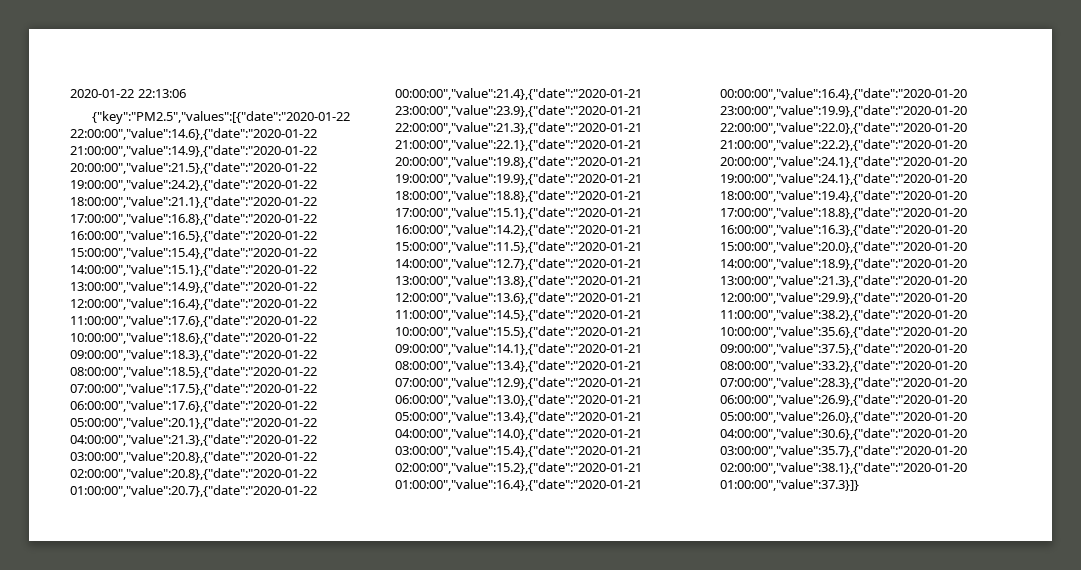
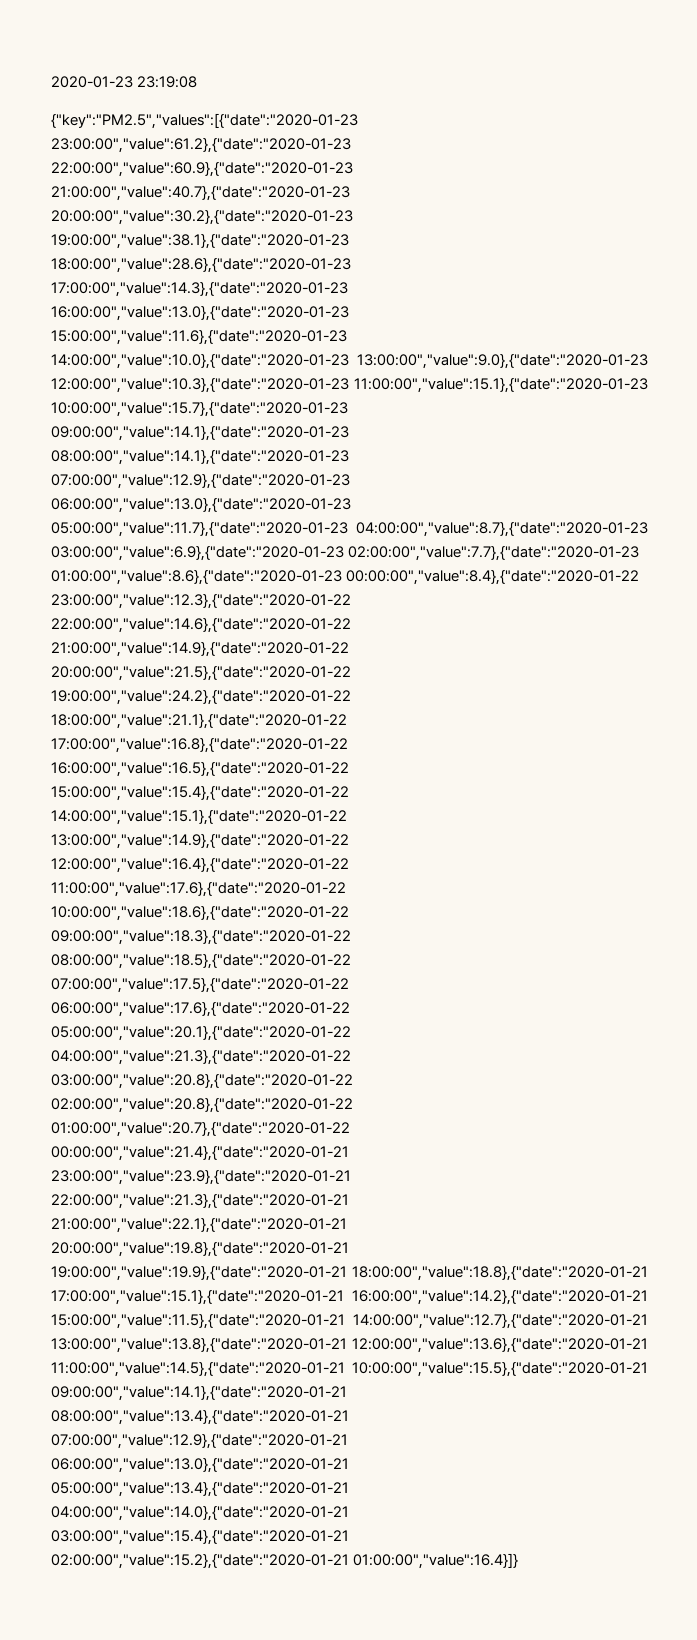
[70,89,186,98] [91,111,350,124] 2020-01-22 22:13:06 // {"key":"PM2.5","values":[{"date":"2020-01-22 -> [51,76,198,88] [51,113,358,129] [51,137,351,153] [51,161,353,177] [51,185,350,201] [51,209,353,225] [51,233,349,249] [51,257,351,273] [51,281,348,297] [51,305,349,321] [51,329,347,345] [51,353,648,369] [51,377,648,393] [51,401,348,417] [51,425,349,441] [51,449,349,465] [51,473,350,489] [51,497,351,513] [51,521,648,537] [51,545,640,561] [51,569,640,585] [51,593,351,609] 2020-01-23 23:19:08 // {"key":"PM2.5","values":[{"date":"2020-01-23 23:00:00","value":61.2},{"date":"2020-01-23 22:00:00","value":60.9},{"date":"2020-01-23 21:00:00","value":40.7},{"date":"2020-01-23 20:00:00","value":30.2},{"date":"2020-01-23 19:00:00","value":38.1},{"date":"2020-01-23 18:00:00","value":28.6},{"date":"2020-01-23 17:00:00","value":14.3},{"date":"2020-01-23 16:00:00","value":13.0},{"date":"2020-01-23 15:00:00","value":11.6},{"date":"2020-01-23 14:00:00","value":10.0},{"date":"2020-01-23 13:00:00","value":9.0},{"date":"2020-01-23 12:00:00","value":10.3},{"date":"2020-01-23 11:00:00","value":15.1},{"date":"2020-01-23 10:00:00","value":15.7},{"date":"2020-01-23 09:00:00","value":14.1},{"date":"2020-01-23 08:00:00","value":14.1},{"date":"2020-01-23 07:00:00","value":12.9},{"date":"2020-01-23 06:00:00","value":13.0},{"date":"2020-01-23 05:00:00","value":11.7},{"date":"2020-01-23 04:00:00","value":8.7},{"date":"2020-01-23 03:00:00","value":6.9},{"date":"2020-01-23 02:00:00","value":7.7},{"date":"2020-01-23 01:00:00","value":8.6},{"date":"2020-01-23 00:00:00","value":8.4},{"date":"2020-01-22 23:00:00","value":12.3},{"date":"2020-01-22
[395,479,642,491] [720,88,967,100] [720,105,967,117] [720,122,967,134] [720,139,967,151] [720,156,967,168] [720,173,967,185] [720,190,967,202] [720,207,967,219] [720,224,967,236] [720,241,967,253] [720,258,967,270] [720,275,967,287] [720,292,967,304] [720,309,967,321] [720,326,967,338] [720,343,967,355] [720,360,967,372] [720,377,967,389] [720,394,967,406] [720,411,967,423] [720,428,967,440] [720,445,967,457] [720,462,967,474] [720,479,859,491] 01:00:00","value":16.4},{"date":"2020-01-21 00:00:00","value":16.4},{"date":"2020-01-20 23:00:00","value":19.9},{"date":"2020-01-20 22:00:00","value":22.0},{"date":"2020-01-20 21:00:00","value":22.2},{"date":"2020-01-20 20:00:00","value":24.1},{"date":"2020-01-20 19:00:00","value":24.1},{"date":"2020-01-20 18:00:00","value":19.4},{"date":"2020-01-20 17:00:00","value":18.8},{"date":"2020-01-20 16:00:00","value":16.3},{"date":"2020-01-20 15:00:00","value":20.0},{"date":"2020-01-20 14:00:00","value":18.9},{"date":"2020-01-20 13:00:00","value":21.3},{"date":"2020-01-20 12:00:00","value":29.9},{"date":"2020-01-20 11:00:00","value":38.2},{"date":"2020-01-20 10:00:00","value":35.6},{"date":"2020-01-20 09:00:00","value":37.5},{"date":"2020-01-20 08:00:00","value":33.2},{"date":"2020-01-20 07:00:00","value":28.3},{"date":"2020-01-20 06:00:00","value":26.9},{"date":"2020-01-20 05:00:00","value":26.0},{"date":"2020-01-20 04:00:00","value":30.6},{"date":"2020-01-20 03:00:00","value":35.7},{"date":"2020-01-20 02:00:00","value":38.1},{"date":"2020-01-20 01:00:00","value":37.3}]} -> [353,1553,519,1569] 01:00:00","value":16.4}]}

